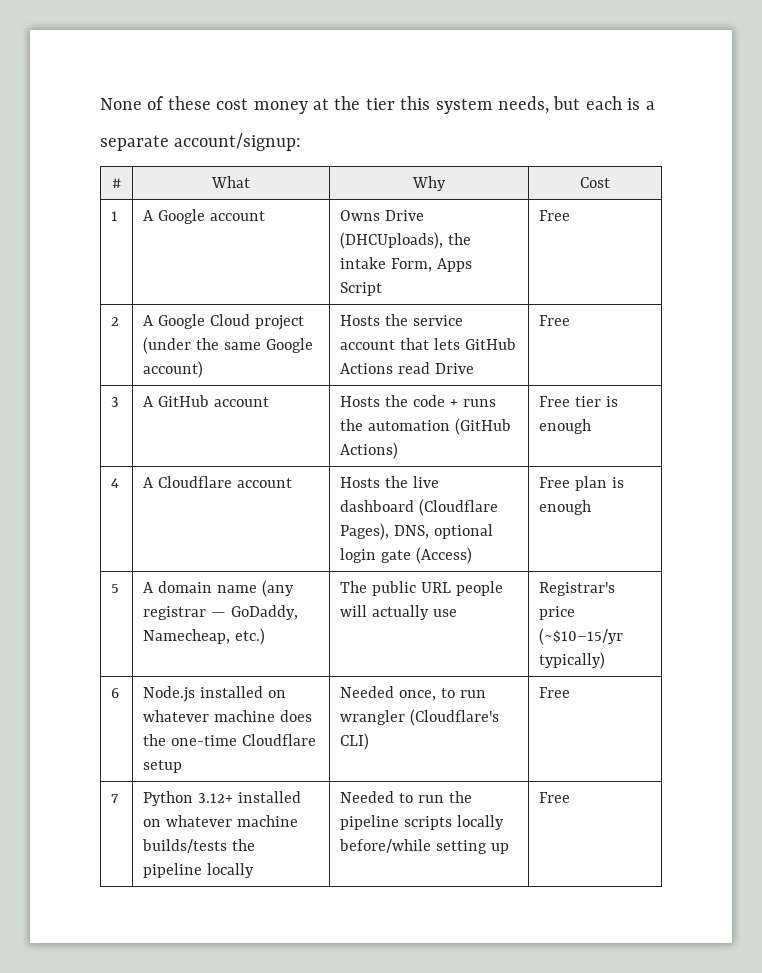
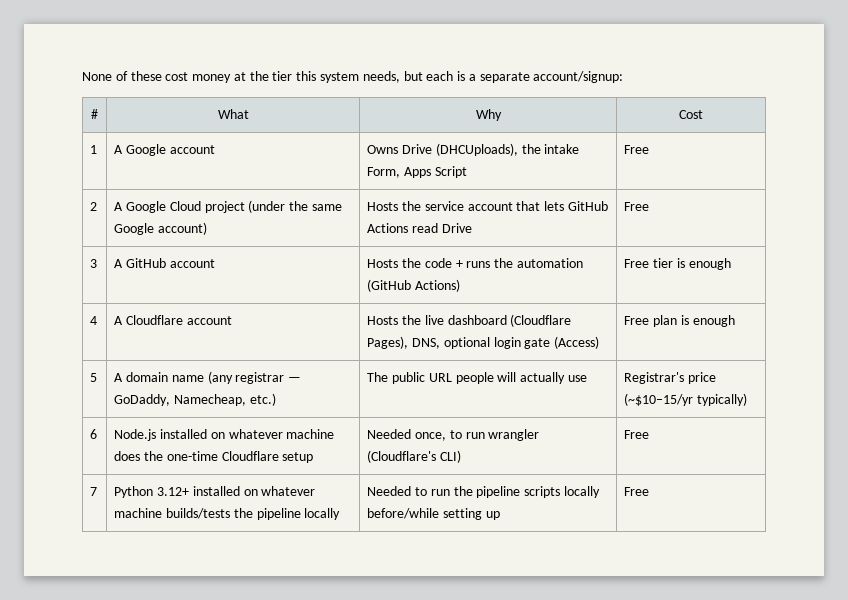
(655, 105) // -> (476, 77) none

